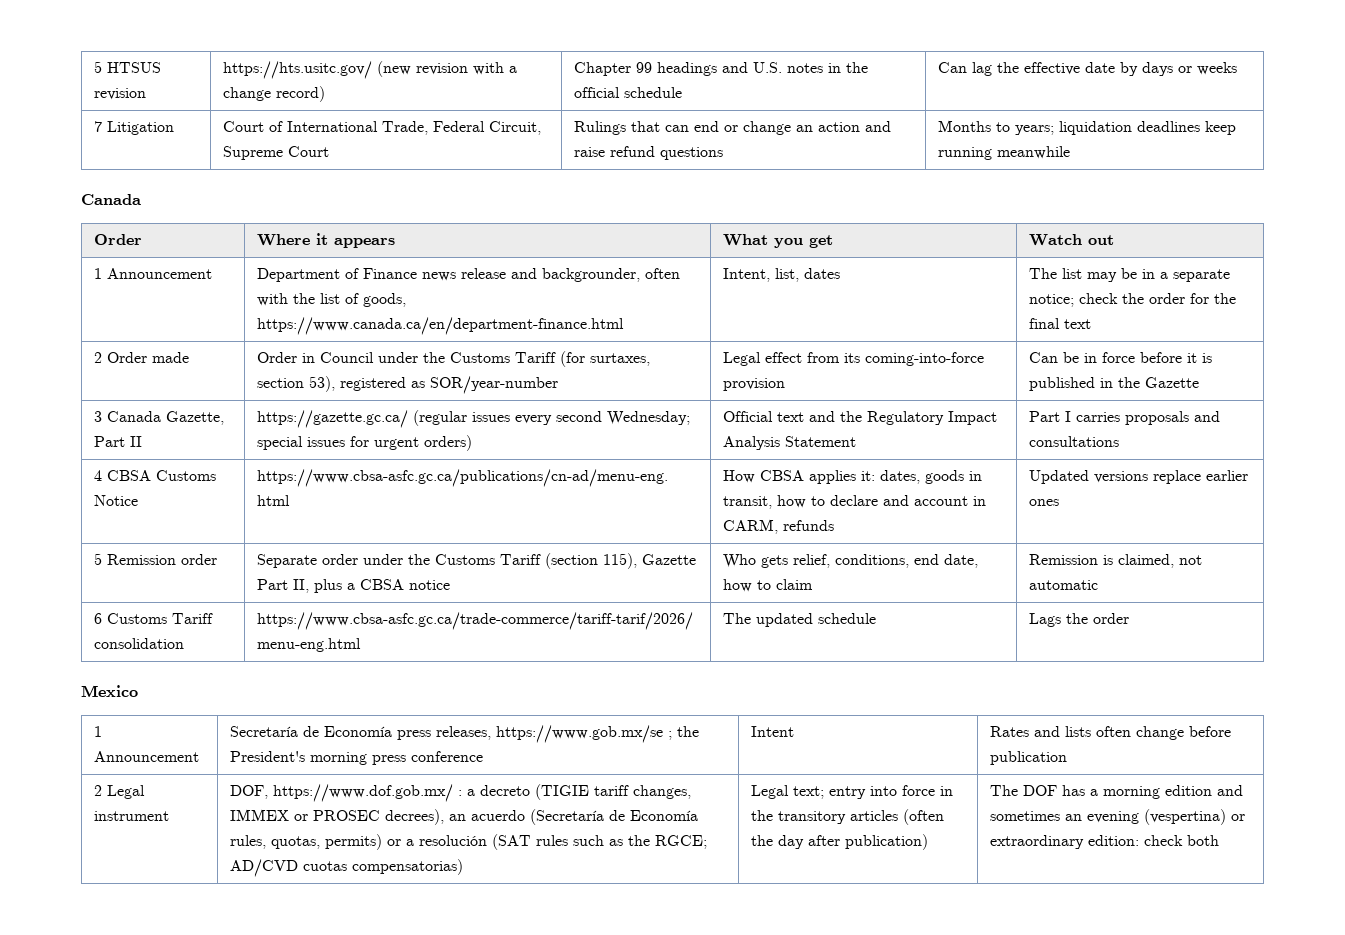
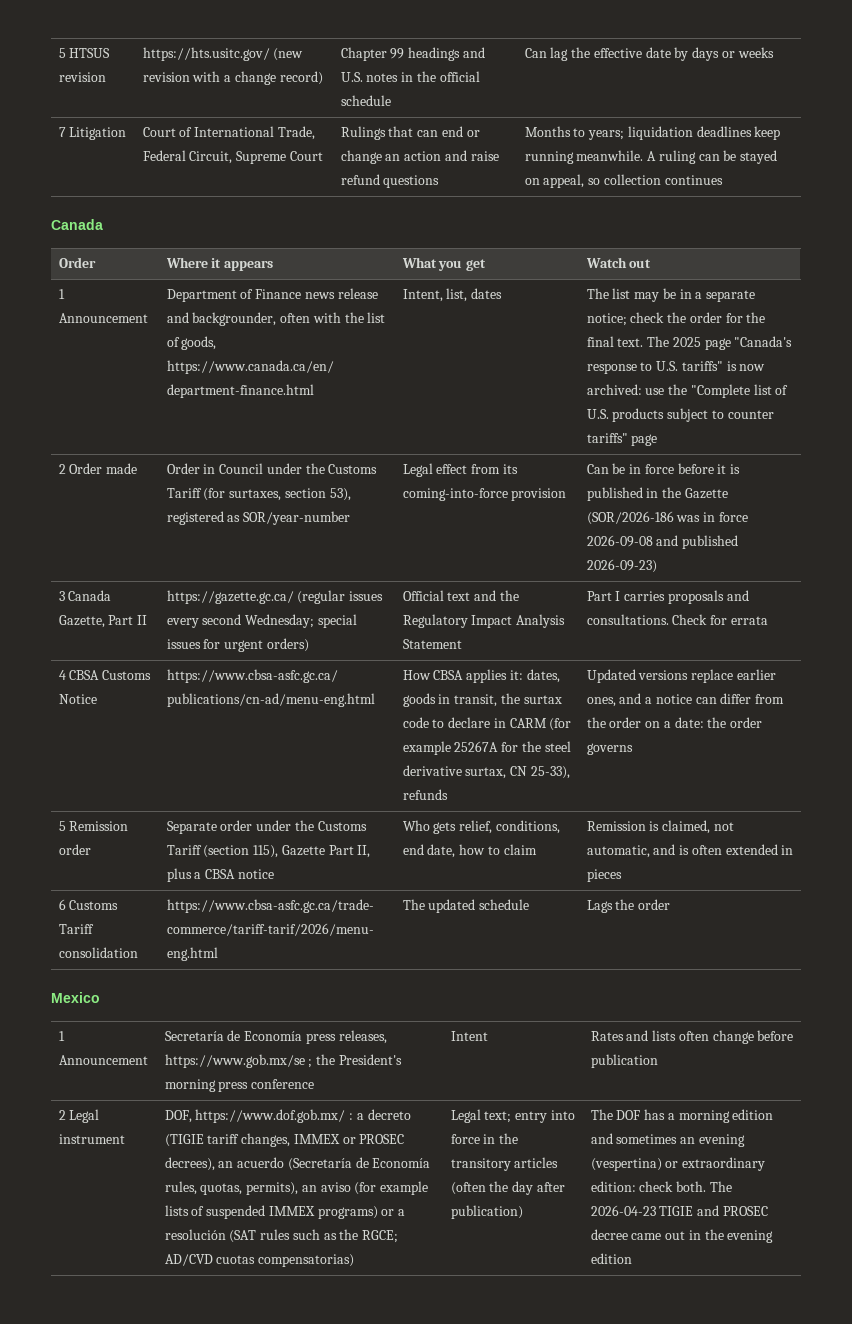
[996,146,1070,159] meanwhile -> [576,150,778,164] [524,174,723,188] meanwhile. A ruling can be stayed on appeal, so collection continues
[1063,319,1091,329] text -> [617,336,793,350] [586,361,766,374] [586,384,789,398] [586,408,774,422] [586,433,658,446] text. The 2025 page "Canada's response to U.S. tariffs" is now archived: use the "Complete list of U.S. products subject to counter tariffs" page
(1199, 382) none -> [586,511,748,525] [586,535,739,549] [586,559,657,573] (SOR/2026-186 was in force 2026-09-08 and published 2026-09-23)
[1028,436,1119,447] consultations -> [586,614,768,625] consultations. Check for errata
[776,495,986,508] [722,519,778,534] how to declare and account in CARM, -> [500,693,562,704] [402,717,572,731] [402,741,571,755] [402,765,570,779] the surtax code to declare in CARM (for example 25267A for the steel derivative surtax, CN 25-33),
[1028,499,1059,506] ones -> [586,693,785,707] [586,717,763,728] [586,743,633,755] ones, and a notice can differ from the order on a date: the order governs
[1028,580,1098,590] automatic -> [586,844,794,858] [586,869,622,882] automatic, and is often extended in pieces
[324,834,382,850] permits) -> [246,1181,429,1195] [164,1205,378,1219] permits), an aviso (for example lists of suspended IMMEX programs)
[1186,835,1219,846] both -> [676,1181,732,1192] [590,1205,768,1216] [590,1229,774,1243] [590,1253,632,1264] both. The 2026-04-23 TIGIE and PROSEC decree came out in the evening edition

